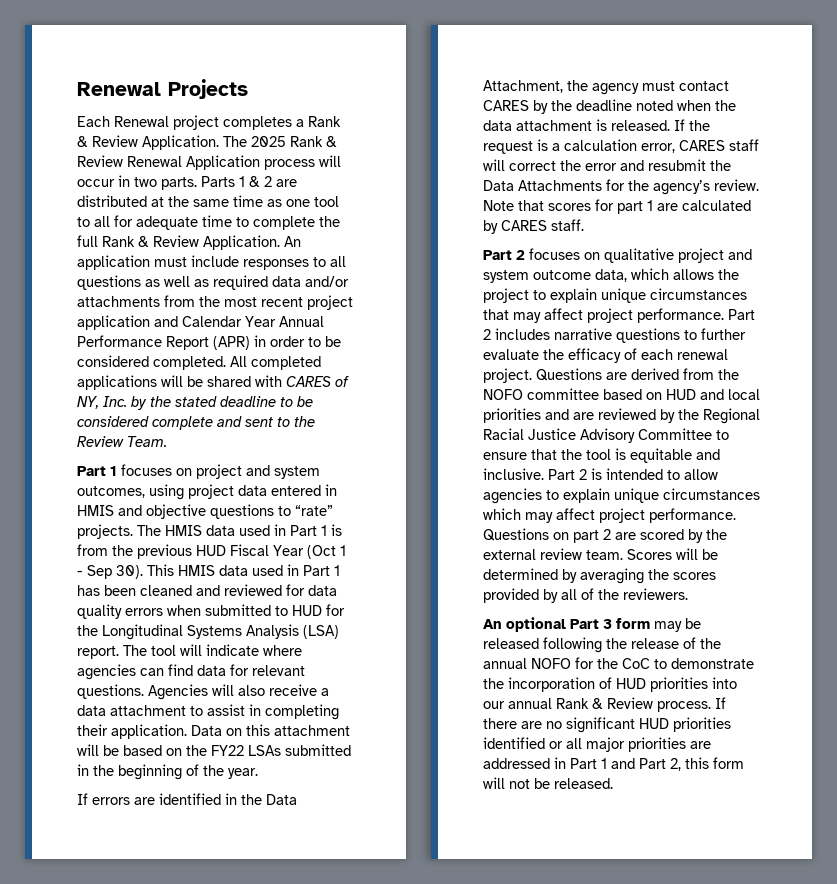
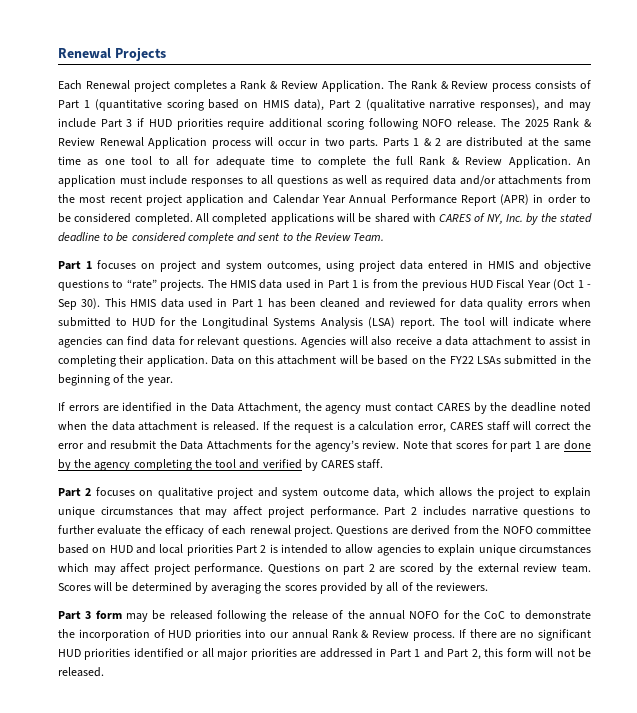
(247, 141) none -> [410,80,592,92] [58,99,591,111] [58,118,520,130] Rank & Review process consists of Part 1 (quantitative scoring based on HMIS data), Part 2 (qualitative narrative responses), and may include Part 3 if HUD priorities require additional scoring following NOFO release. The
[682,200,751,211] calculated -> [563,440,591,450] [58,459,302,471] done by the agency completing the tool and verified
[545,408,760,424] [483,428,729,443] [483,448,720,463] [483,468,544,480] and are reviewed by the Regional Racial Justice Advisory Committee to ensure that the tool is equitable and inclusive. -> (233, 550) none
[483,617,566,632] An optional -> (489, 586) none

